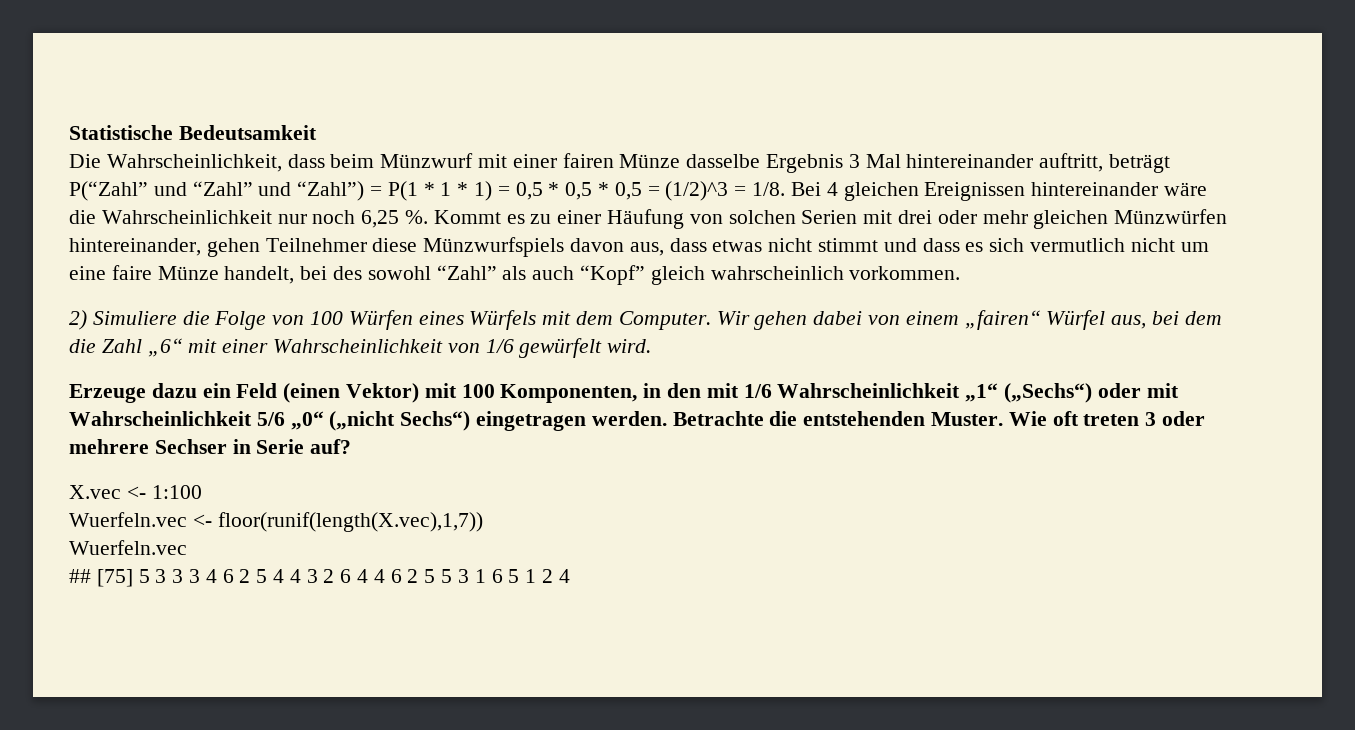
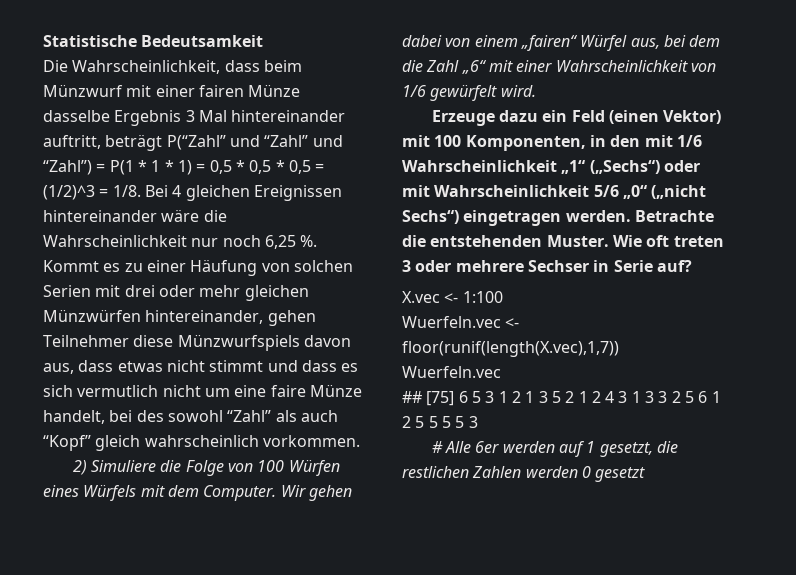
[138,569,402,583] 5 3 3 3 4 6 2 5 4 4 3 2 6 4 4 6 -> [458,391,721,403] 6 5 3 1 2 1 3 5 2 1 2 4 3 1 3 3 2 5 6 1
[457,569,570,583] 3 1 6 5 1 2 4 -> [441,416,478,428] [431,441,678,457] [402,466,646,482] 5 5 3 // # Alle 6er werden auf 1 gesetzt, die restlichen Zahlen werden 0 gesetzt

